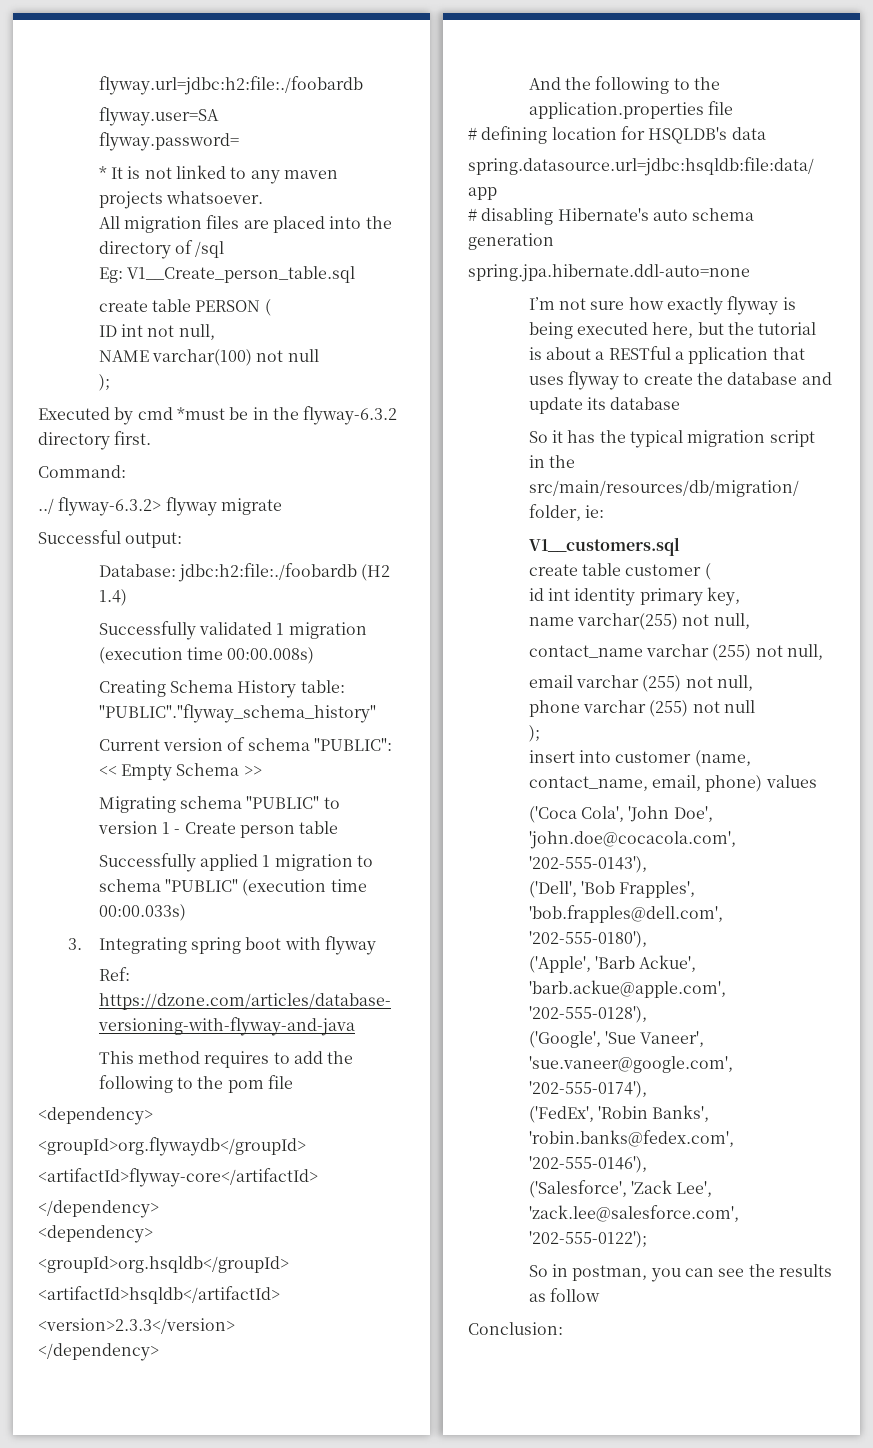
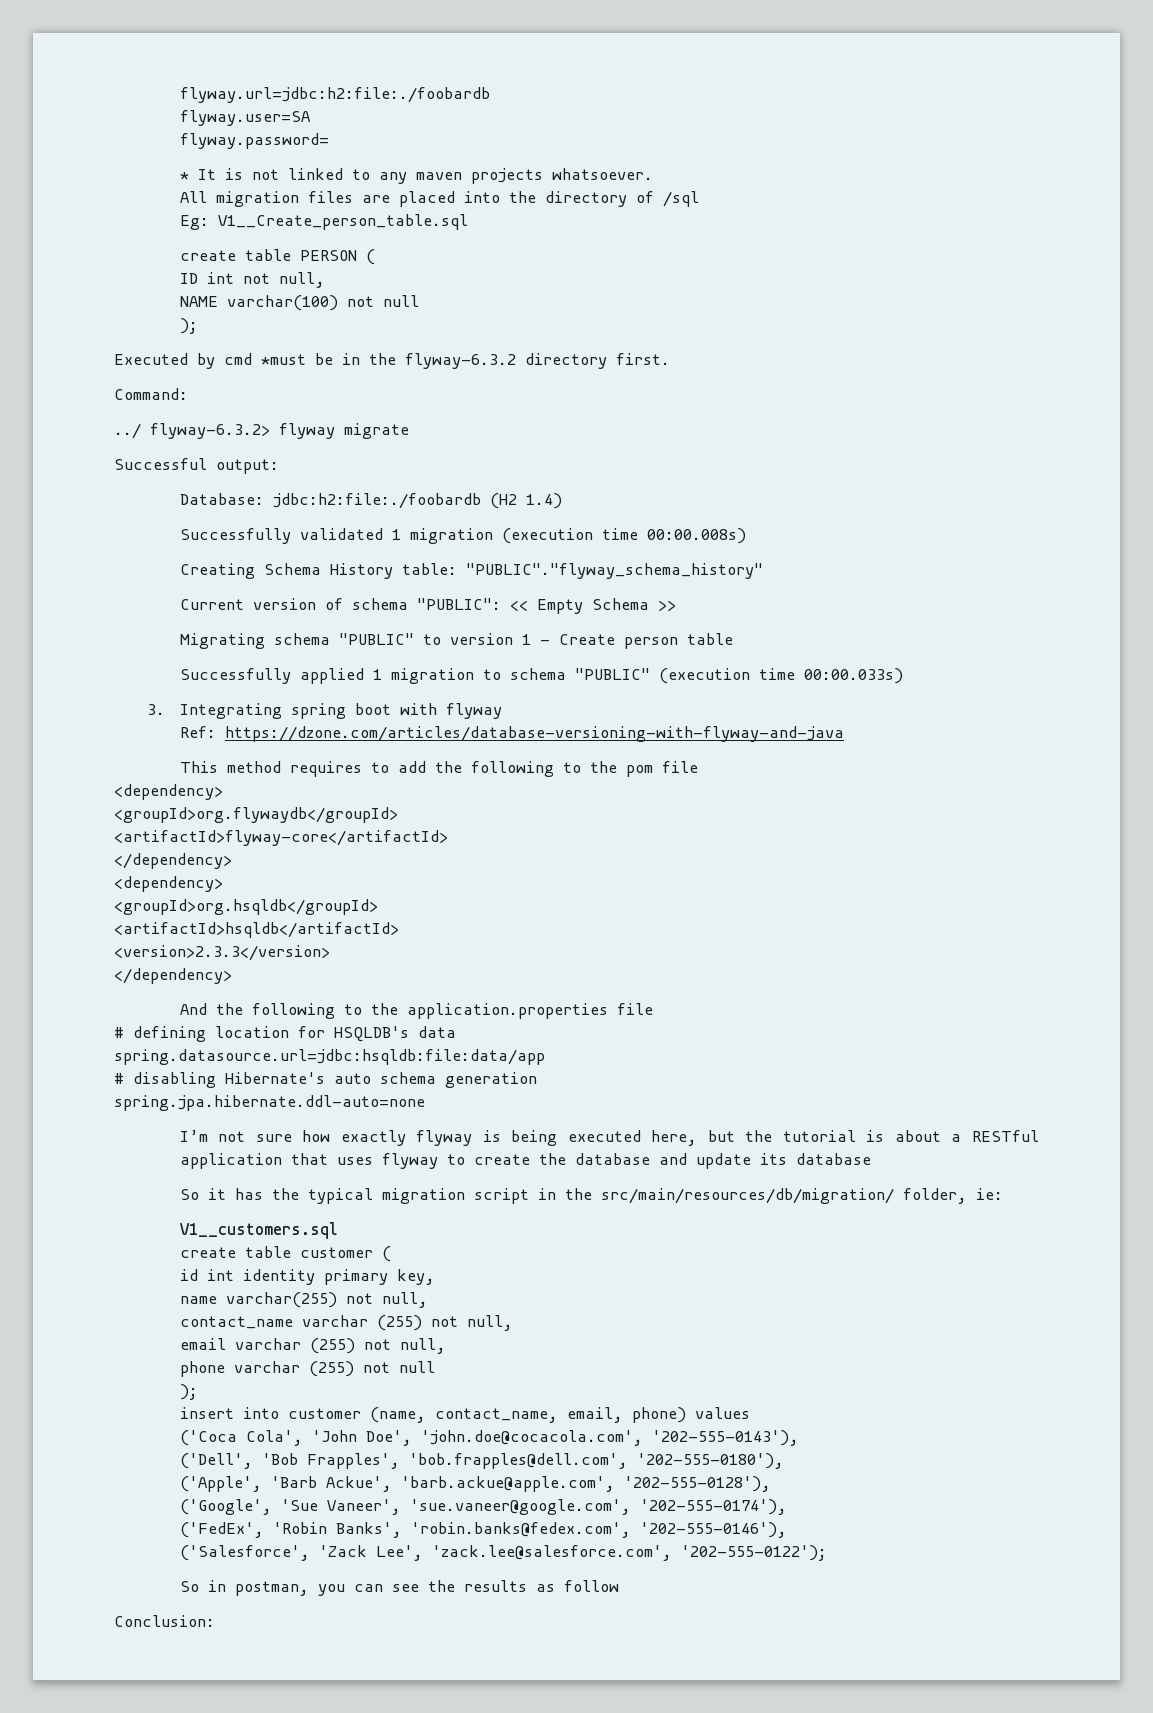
[674,347,769,364] a pplication -> [179,1153,282,1169] application

